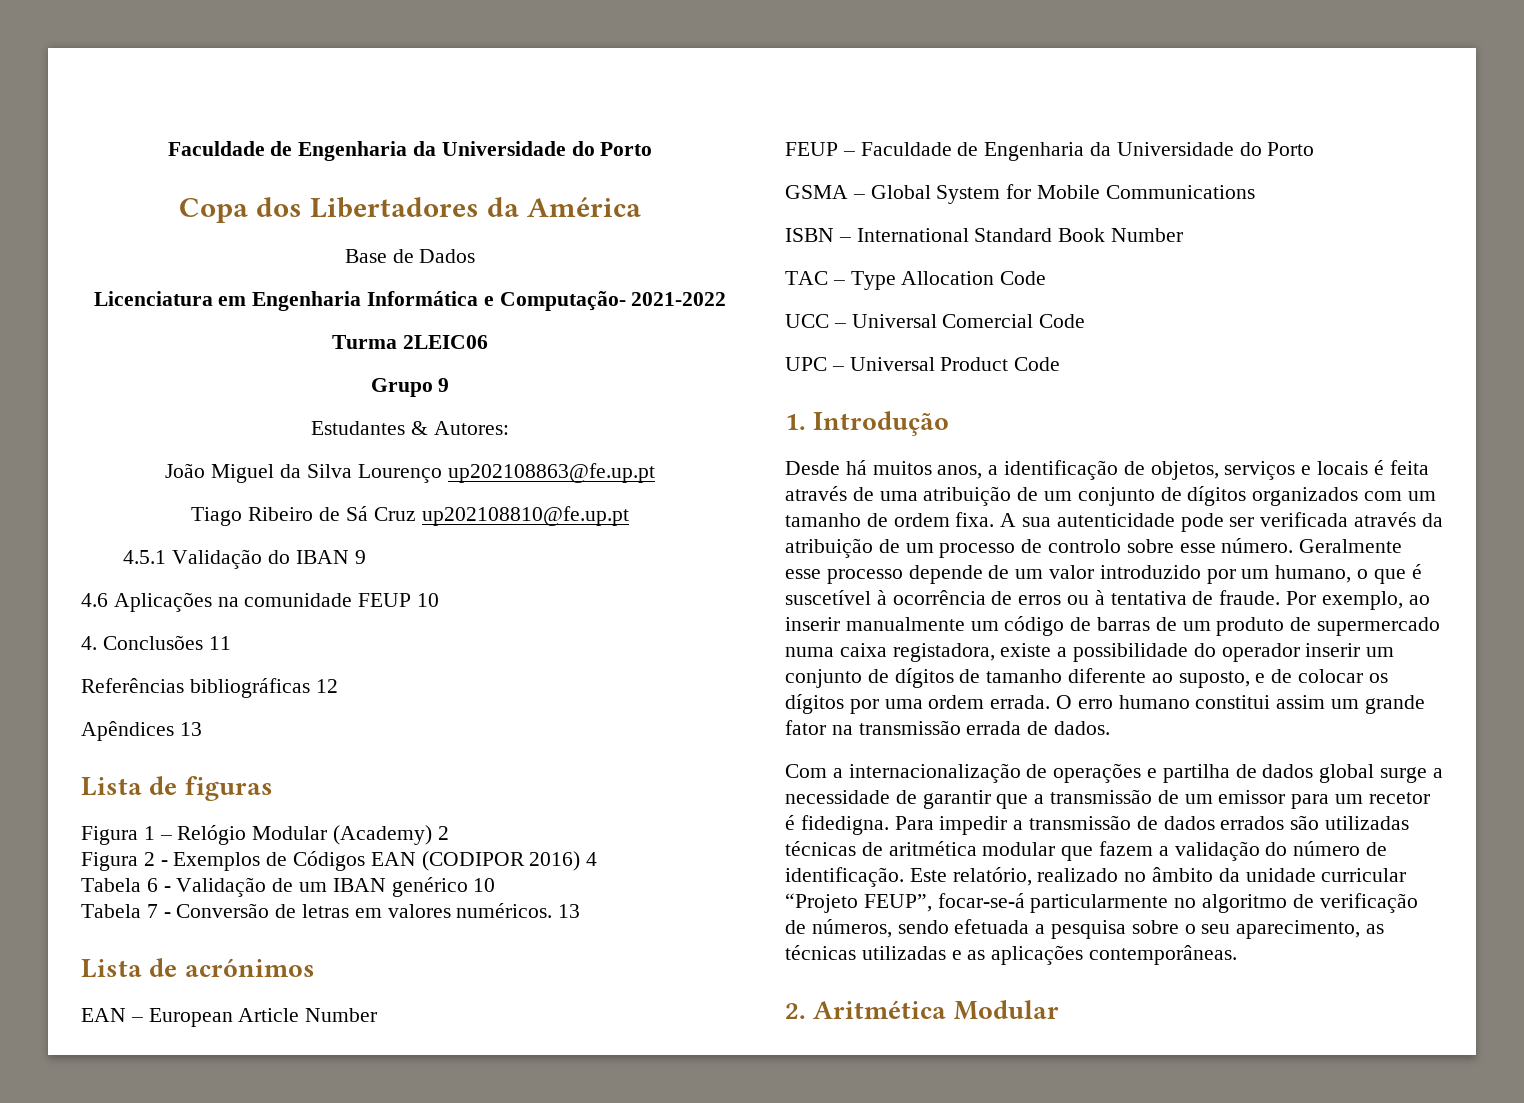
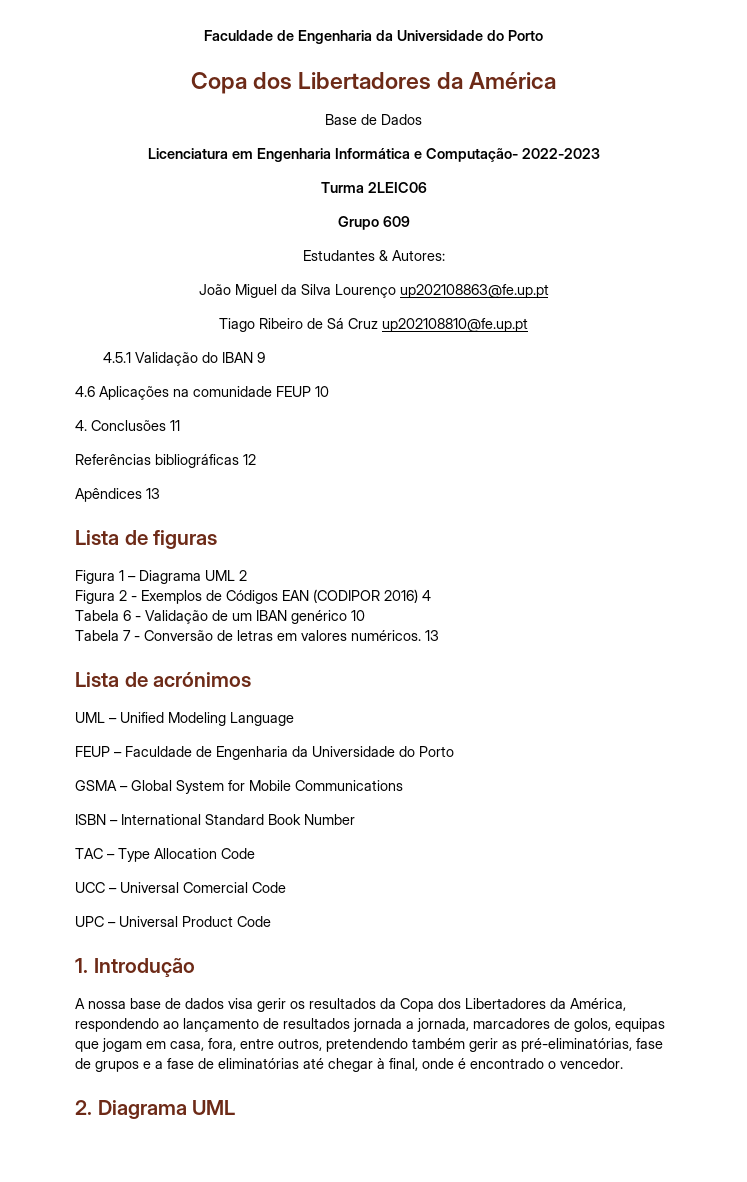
[631,292,727,306] 2021-2022 -> [521,148,600,159] 2022-2023
[438,378,450,392] 9 -> [382,216,410,227] 609
[177,825,433,845] Relógio Modular (Academy) -> [139,570,235,584] Diagrama UML
[81,1008,378,1027] EAN – European Article Number -> [75,712,294,726] UML – Unified Modeling Language
[785,460,1429,480] [785,486,1436,506] [785,512,1443,532] [785,538,1403,558] [785,564,1422,584] [785,590,1430,610] [785,616,1441,636] [785,643,1395,662] [785,668,1388,688] [785,694,1425,714] [785,720,1111,735] [785,763,1443,783] [785,789,1430,809] [785,815,1410,835] [785,841,1388,861] [785,867,1407,887] [785,893,1418,913] [785,919,1385,939] [785,945,1238,965] Desde há muitos anos, a identificação de objetos, serviços e locais é feita através de uma atribuição de um conjunto de dígitos organizados com um tamanho de ordem fixa. A sua autenticidade pode ser verificada através da atribuição de um processo de controlo sobre esse número. Geralmente esse processo depende de um valor introduzido por um humano, o que é suscetível à ocorrência de erros ou à tentativa de fraude. Por exemplo, ao inserir manualmente um código de barras de um produto de supermercado numa caixa registadora, existe a possibilidade do operador inserir um conjunto de dígitos de tamanho diferente ao suposto, e de colocar os dígitos por uma ordem errada. O erro humano constitui assim um grande fator na transmissão errada de dados. // Com a internacionalização de operações e partilha de dados global surge a necessidade de garantir que a transmissão de um emissor para um recetor é fidedigna. Para impedir a transmissão de dados errados são utilizadas técnicas de aritmética modular que fazem a validação do número de identificação. Este relatório, realizado no âmbito da unidade curricular “Projeto FEUP”, focar-se-á particularmente no algoritmo de verificação de números, sendo efetuada a pesquisa sobre o seu aparecimento, as técnicas utilizadas e as aplicações contemporâneas. -> [75,998,626,1012] [75,1018,665,1032] [75,1038,663,1052] [75,1058,623,1072] A nossa base de dados visa gerir os resultados da Copa dos Libertadores da América, respondendo ao lançamento de resultados jornada a jornada, marcadores de golos, equipas que jogam em casa, fora, entre outros, pretendendo também gerir as pré-eliminatórias, fase de grupos e a fase de eliminatórias até chegar à final, onde é encontrado o vencedor.
[813,1000,1059,1020] Aritmética Modular -> [97,1100,236,1119] Diagrama UML

